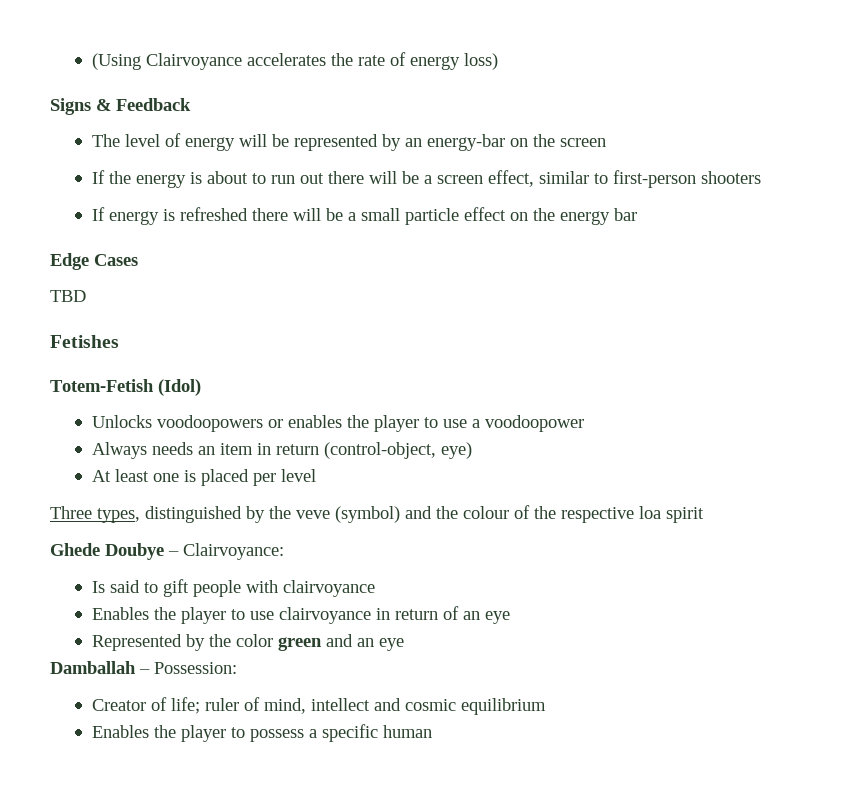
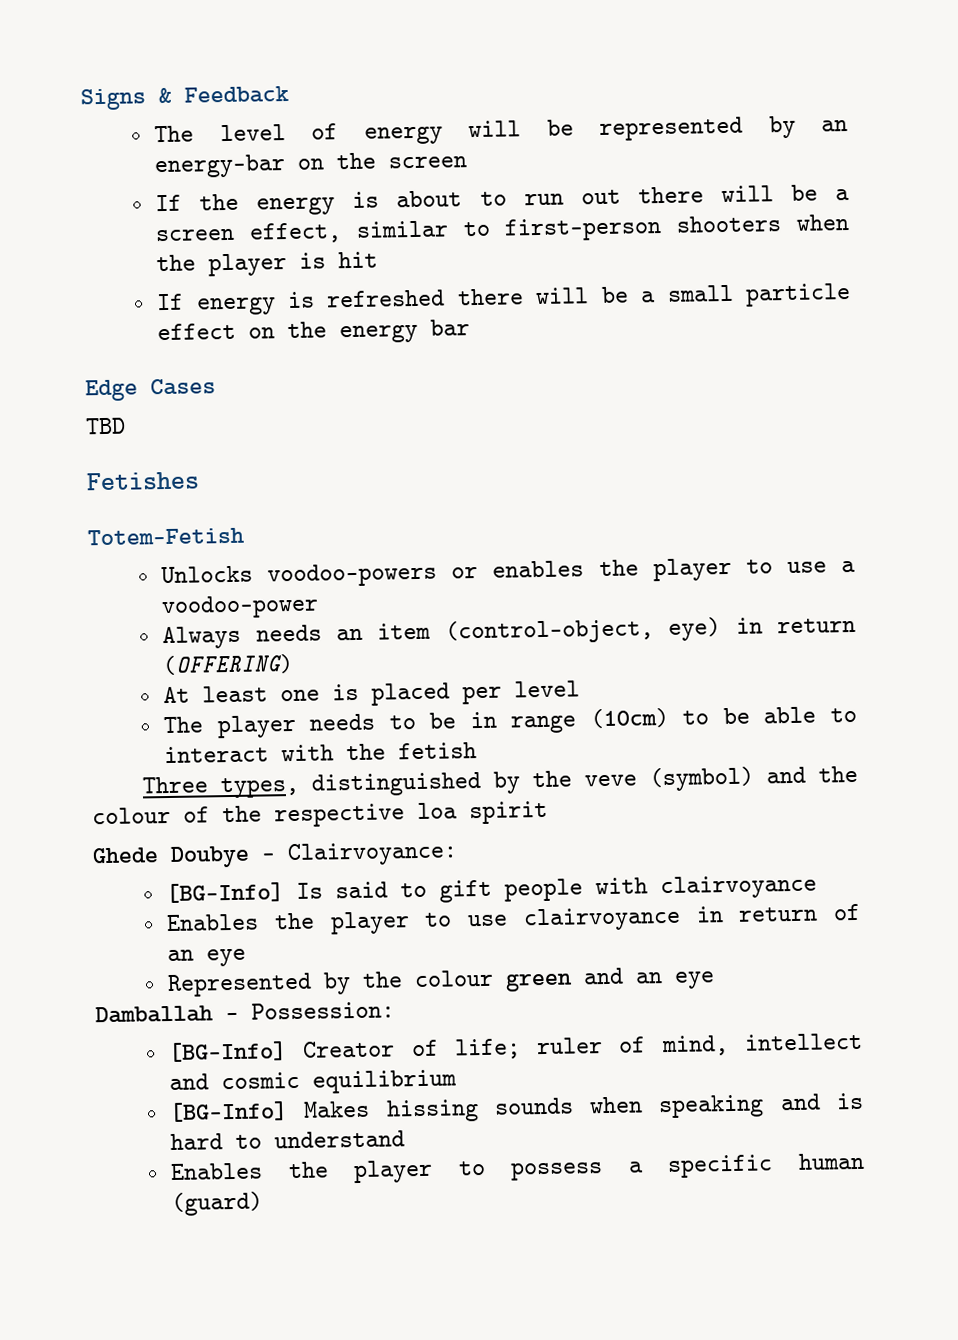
[91,52,498,70] (Using Clairvoyance accelerates the rate of energy loss) // -> (80, 99) none
(761, 177) none -> [796,214,849,231] [156,251,379,277] when the player is hit
[158,379,201,396] (Idol) -> (244, 536) none
[156,415,263,432] voodoopowers -> [267,562,438,588] voodoo-powers
[484,415,584,432] voodoopower -> [161,594,320,620] voodoo-power
[256,442,472,459] in return (control-object, eye) -> [444,617,856,645] [162,653,295,676] (control-object, eye) in return (OFFERING)
(316, 475) none -> [163,706,857,739] [164,742,478,764] // The player needs to be in range (10cm) to be able to interact with the fetish
(284, 551) none -> [166,882,285,904] [BG-Info]
[235,634,273,647] color -> [414,969,495,988] colour
(237, 668) none -> [168,1041,288,1063] [BG-Info]
(546, 706) none -> [169,1092,864,1123] [170,1130,406,1151] // [BG-Info] Makes hissing sounds when speaking and is hard to understand
(432, 731) none -> [171,1191,264,1217] (guard)

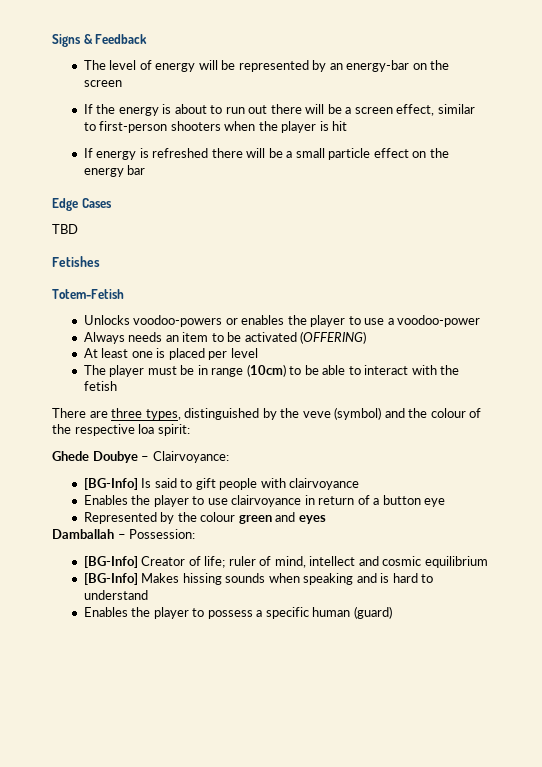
[444,617,856,645] (control-object, eye) in return -> [211,332,297,342] to be activated
[309,713,416,731] needs to -> [147,366,177,375] must
[141,776,208,794] Three -> [52,408,143,418] There are three
[469,800,548,825] spirit -> [157,424,190,436] spirit:
[167,949,195,962] an -> [373,495,421,505] a button
[635,971,716,989] an eye -> [298,515,326,524] eyes

